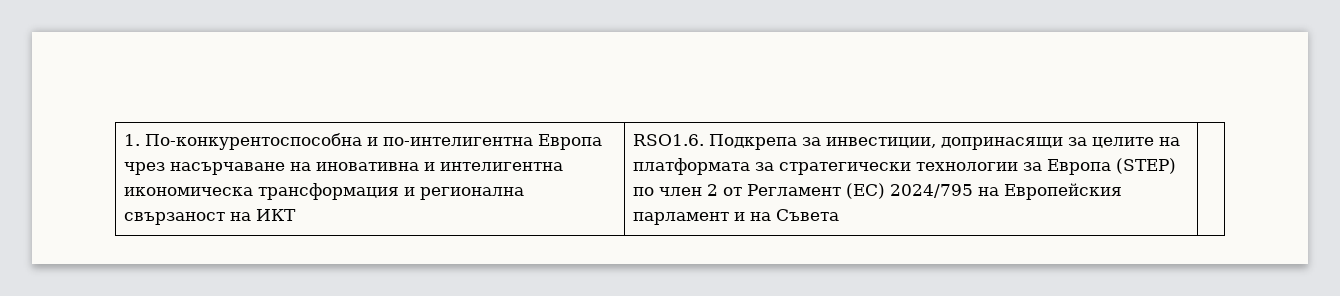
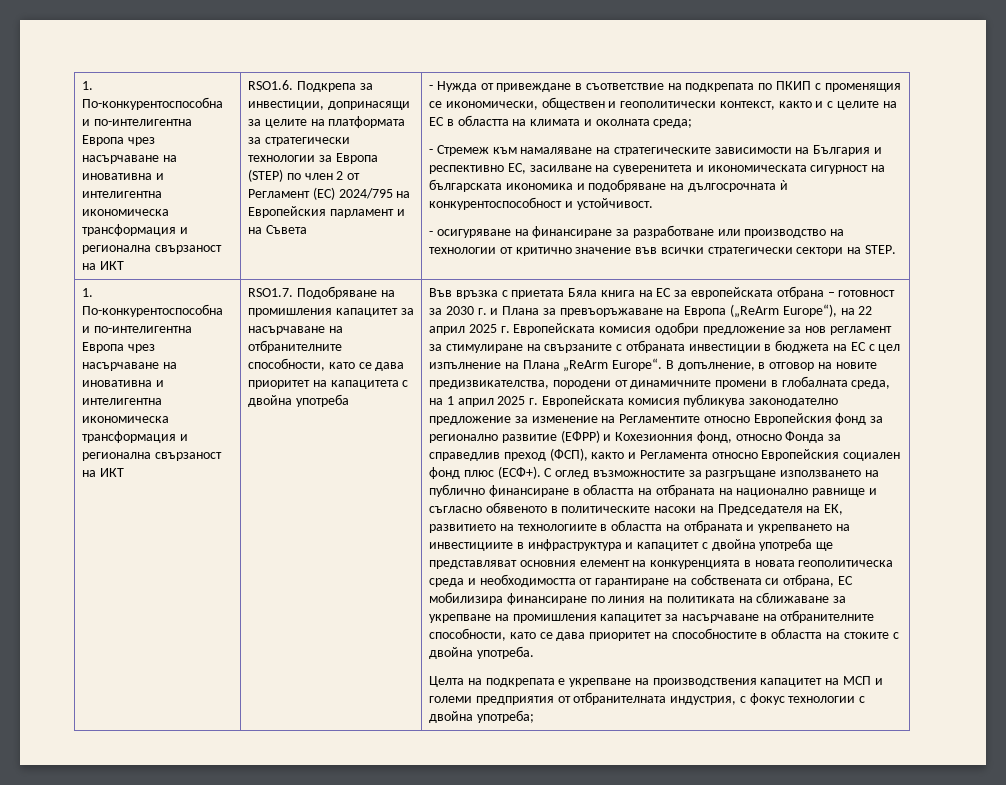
(839, 215) none -> [429,81,901,92] [429,97,897,110] [429,115,693,128] [429,145,883,156] [429,163,886,174] [429,179,788,192] [429,197,653,210] [429,225,845,238] [429,245,897,256] [82,288,94,297] [82,304,224,317] [82,326,192,333] [82,342,155,353] [82,362,177,371] [82,380,164,387] [82,398,163,405] [82,416,170,423] [82,431,188,443] [82,452,222,461] [82,468,124,477] [248,286,395,299] [248,308,414,317] [248,326,343,335] [248,340,343,353] [248,358,405,371] [248,380,409,389] [248,394,349,407] [429,286,896,299] [429,304,873,318] [429,322,893,335] [429,340,901,353] [429,358,877,372] [429,376,891,389] [429,394,839,407] [429,413,884,425] [429,430,842,443] [429,448,901,461] [429,466,880,479] [429,484,878,497] [429,502,844,515] [429,520,851,533] [429,538,834,551] [429,560,894,569] [429,574,854,587] [429,592,847,605] [429,610,875,623] [429,628,899,641] [429,646,534,659] [429,676,883,687] [429,692,866,705] [429,710,534,723] - Нужда от привеждане в съответствие на подкрепата по ПКИП с променящия се икономически, обществен и геополитически контекст, както и с целите на ЕС в областта на климата и околната среда; // - Стремеж към намаляване на стратегическите зависимости на България и респективно ЕС, засилване на суверенитета и икономическата сигурност на българската икономика и подобряване на дългосрочната ѝ конкурентоспособност и устойчивост. // - осигуряване на финансиране за разработване или производство на технологии от критично значение във всички стратегически сектори на STEP. // 1. По-конкурентоспособна и по-интелигентна Европа чрез насърчаване на иновативна и интелигентна икономическа трансформация и регионална свързаност на ИКТ | RSO1.7. Подобряване на промишления капацитет за насърчаване на отбранителните способности, като се дава приоритет на капацитета с двойна употреба | Във връзка с приетата Бяла книга на ЕС за европейската отбрана – готовност за 2030 г. и Плана за превъоръжаване на Европа („ReArm Europe“), на 22 април 2025 г. Европейската комисия одобри предложение за нов регламент за стимулиране на свързаните с отбраната инвестиции в бюджета на ЕС с цел изпълнение на Плана „ReArm Europe“. В допълнение, в отговор на новите предизвикателства, породени от динамичните промени в глобалната среда, на 1 април 2025 г. Европейската комисия публикува законодателно предложение за изменение на Регламентите относно Европейския фонд за регионално развитие (ЕФРР) и Кохезионния фонд, относно Фонда за справедлив преход (ФСП), както и Регламента относно Европейския социален фонд плюс (ЕСФ+). С оглед възможностите за разгръщане използването на публично финансиране в областта на отбраната на национално равнище и съгласно обявеното в политическите насоки на Председателя на ЕК, развитието на технологиите в областта на отбраната и укрепването на инвестициите в инфраструктура и капацитет с двойна употреба ще представляват основния елемент на конкуренцията в новата геополитическа среда и необходимостта от гарантиране на собствената си отбрана, ЕС мобилизира финансиране по линия на политиката на сближаване за укрепване на промишления капацитет за насърчаване на отбранителните способности, като се дава приоритет на способностите в областта на стоките с двойна употреба. // Целта на подкрепата е укрепване на производствения капацитет на МСП и големи предприятия от отбранителната индустрия, с фокус технологии с двойна употреба;

